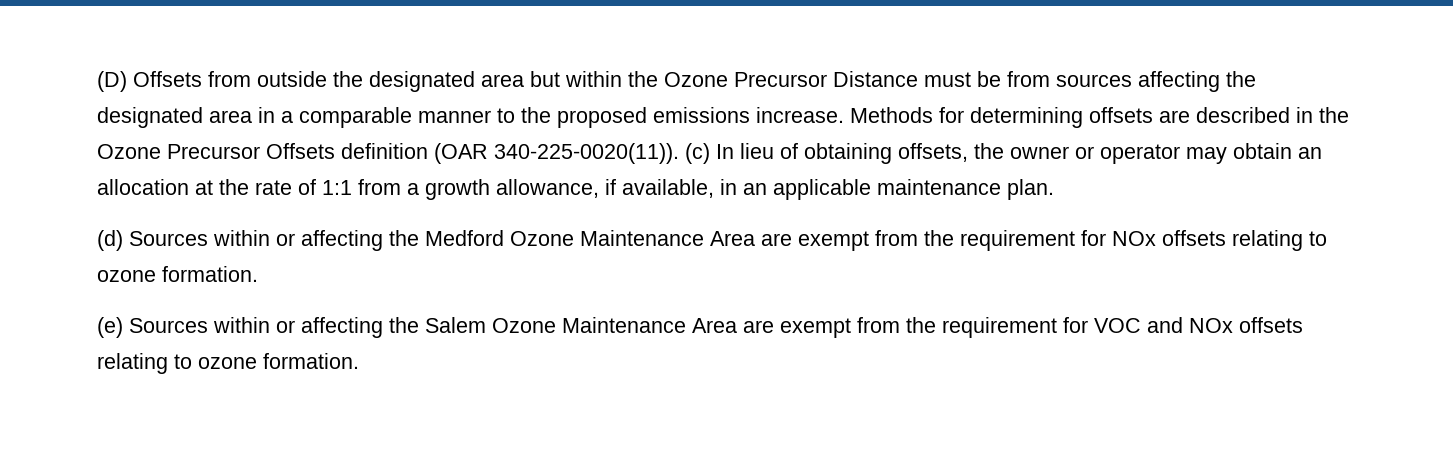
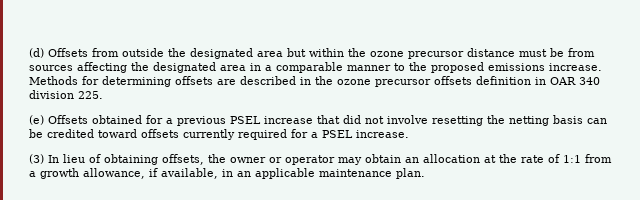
[97,71,127,92] (D) -> [29,48,44,58] (d)
[664,71,918,87] Ozone Precursor Distance -> [370,48,515,59] ozone precursor distance
[97,143,710,164] Ozone Precursor Offsets definition (OAR 340-225-0020(11)). (c) -> [337,76,600,87] [29,90,103,99] [29,115,607,126] [29,129,409,140] [29,154,44,164] ozone precursor offsets definition in OAR 340 division 225. // (e) Offsets obtained for a previous PSEL increase that did not involve resetting the netting basis can be credited toward offsets currently required for a PSEL increase. // (3)
[97,230,1327,251] [97,266,258,282] [97,317,1303,338] [97,353,359,374] // (d) Sources within or affecting the Medford Ozone Maintenance Area are exempt from the requirement for NOx offsets relating to ozone formation. // (e) Sources within or affecting the Salem Ozone Maintenance Area are exempt from the requirement for VOC and NOx offsets relating to ozone formation. -> (425, 173) none

